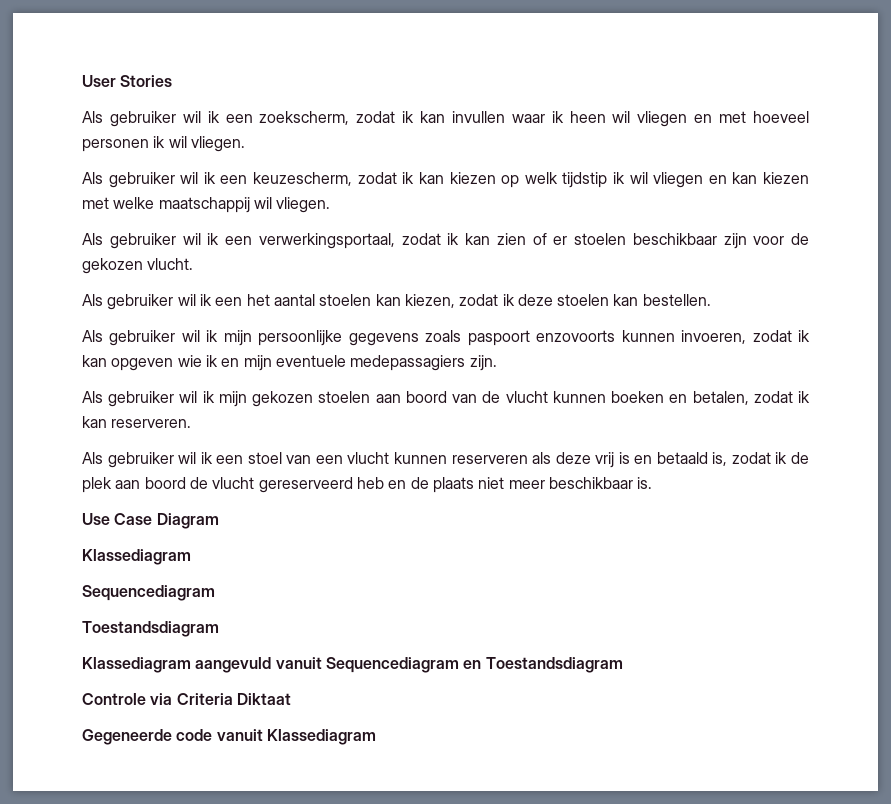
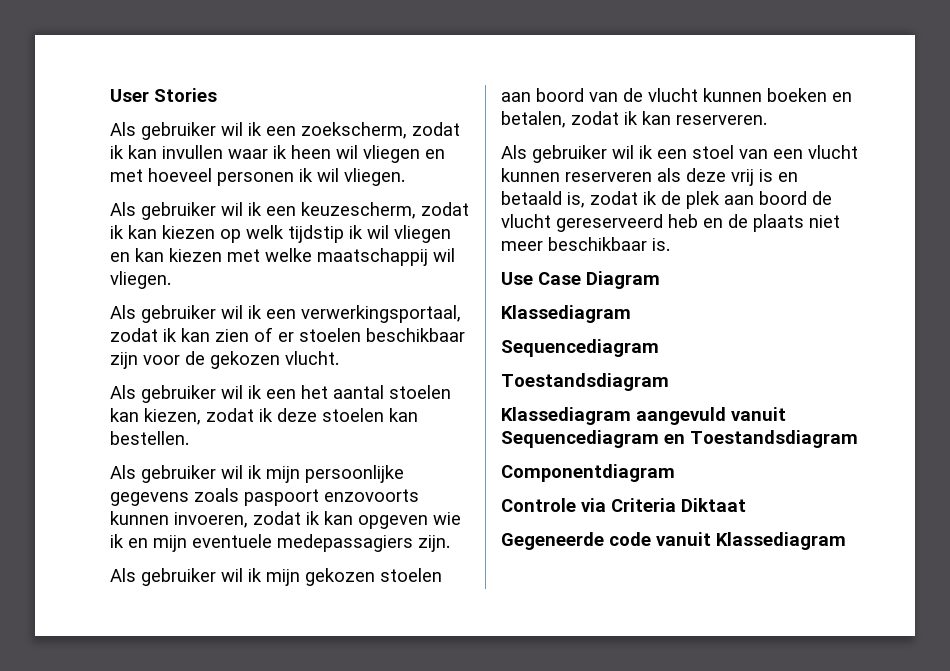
(623, 665) none -> [501,464,675,482] // Componentdiagram

